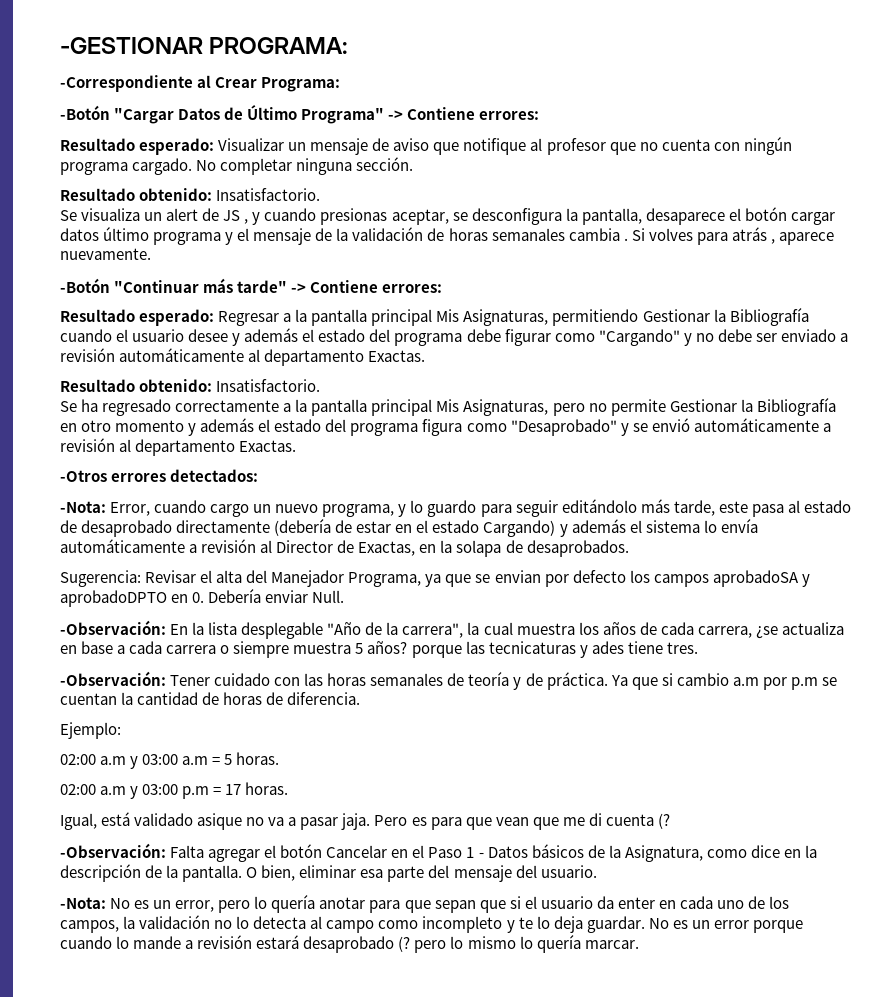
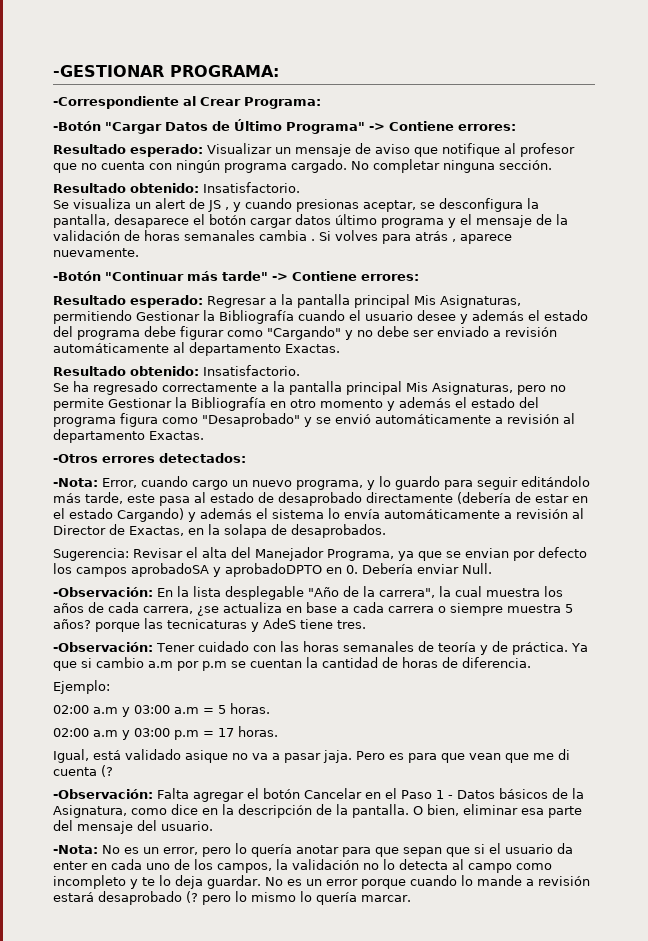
[591,641,624,654] ades -> [263,618,296,629] AdeS

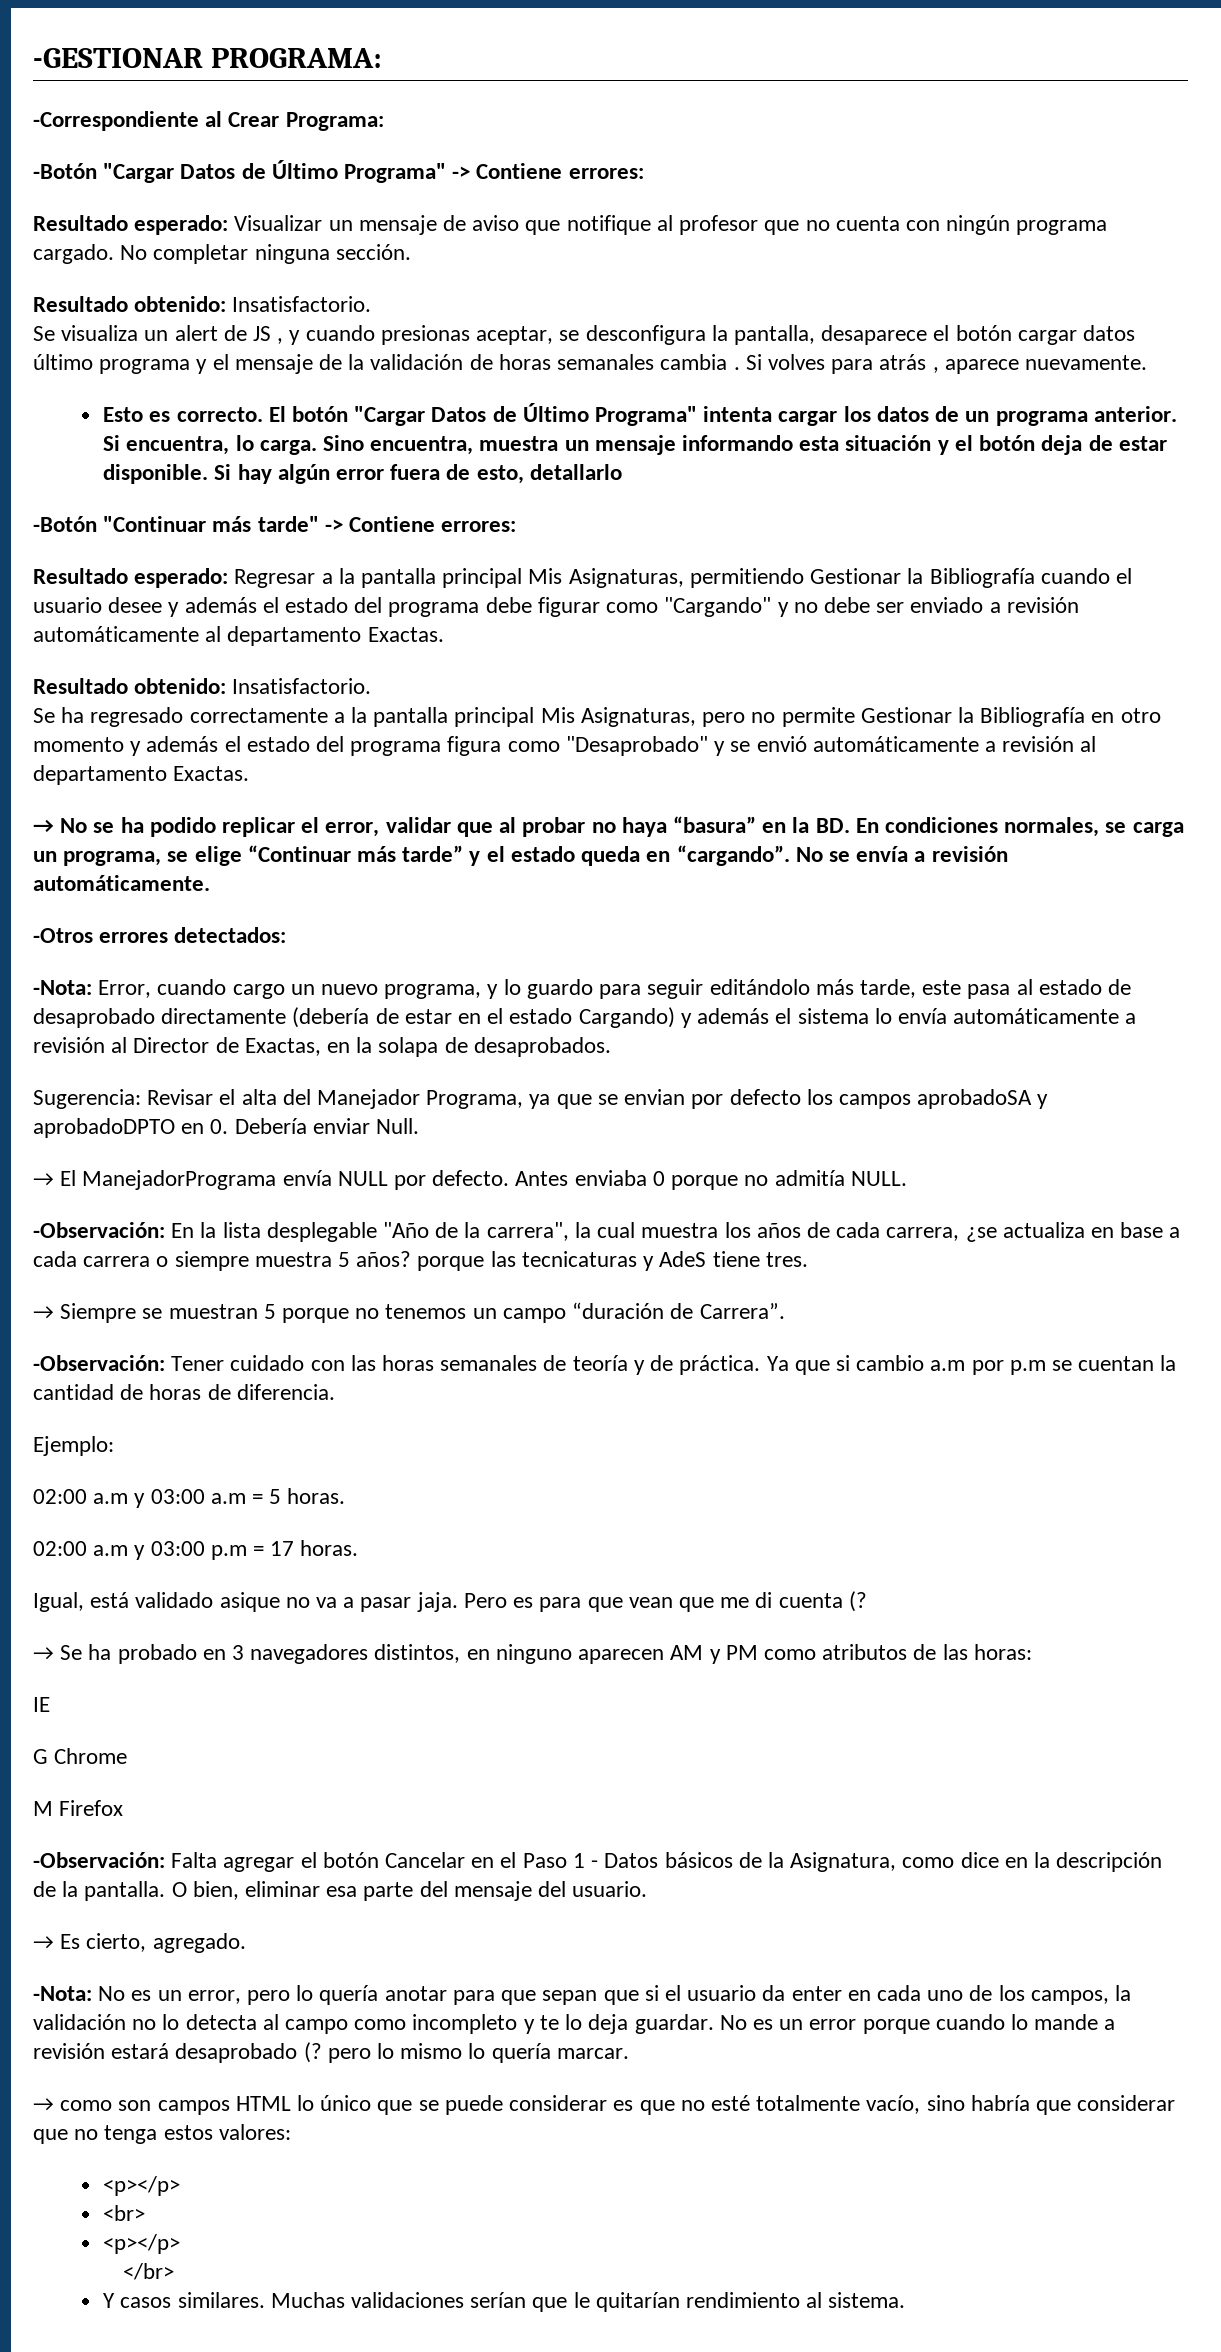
(139, 252) none -> [103,403,1177,426] [103,435,1167,455] [103,464,622,484] // Esto es correcto. El botón "Cargar Datos de Último Programa" intenta cargar los datos de un programa anterior. Si encuentra, lo carga. Sino encuentra, muestra un mensaje informando esta situación y el botón deja de estar disponible. Si hay algún error fuera de esto, detallarlo
(204, 435) none -> [33,816,1184,837] [33,845,1008,866] [33,875,210,891] // → No se ha podido replicar el error, validar que al probar no haya “basura” en la BD. En condiciones normales, se carga un programa, se elige “Continuar más tarde” y el estado queda en “cargando”. No se envía a revisión automáticamente.
(492, 568) none -> [33,1170,907,1190] // → El ManejadorPrograma envía NULL por defecto. Antes enviaba 0 porque no admitía NULL.
(366, 624) none -> [33,1302,785,1323] // → Siempre se muestran 5 porque no tenemos un campo “duración de Carrera”.
(113, 771) none -> [33,1644,1032,1664] [33,1697,50,1712] [33,1748,128,1764] [33,1800,124,1816] // → Se ha probado en 3 navegadores distintos, en ninguno aparecen AM y PM como atributos de las horas: // IE // G Chrome // M Firefox
(213, 826) none -> [33,1933,246,1953] // → Es cierto, agregado.
(411, 898) none -> [33,2095,1176,2115] [33,2124,291,2144] [103,2176,181,2196] [103,2205,146,2221] [103,2234,181,2254] [122,2263,174,2280] [103,2292,906,2312] // → como son campos HTML lo único que se puede considerar es que no esté totalmente vacío, sino habría que considerar que no tenga estos valores: // <p></p> // <br> // <p></p> // </br> // Y casos similares. Muchas validaciones serían que le quitarían rendimiento al sistema.

